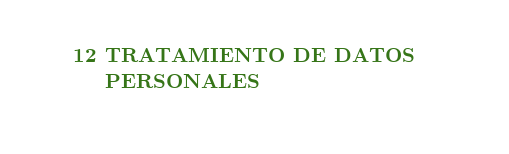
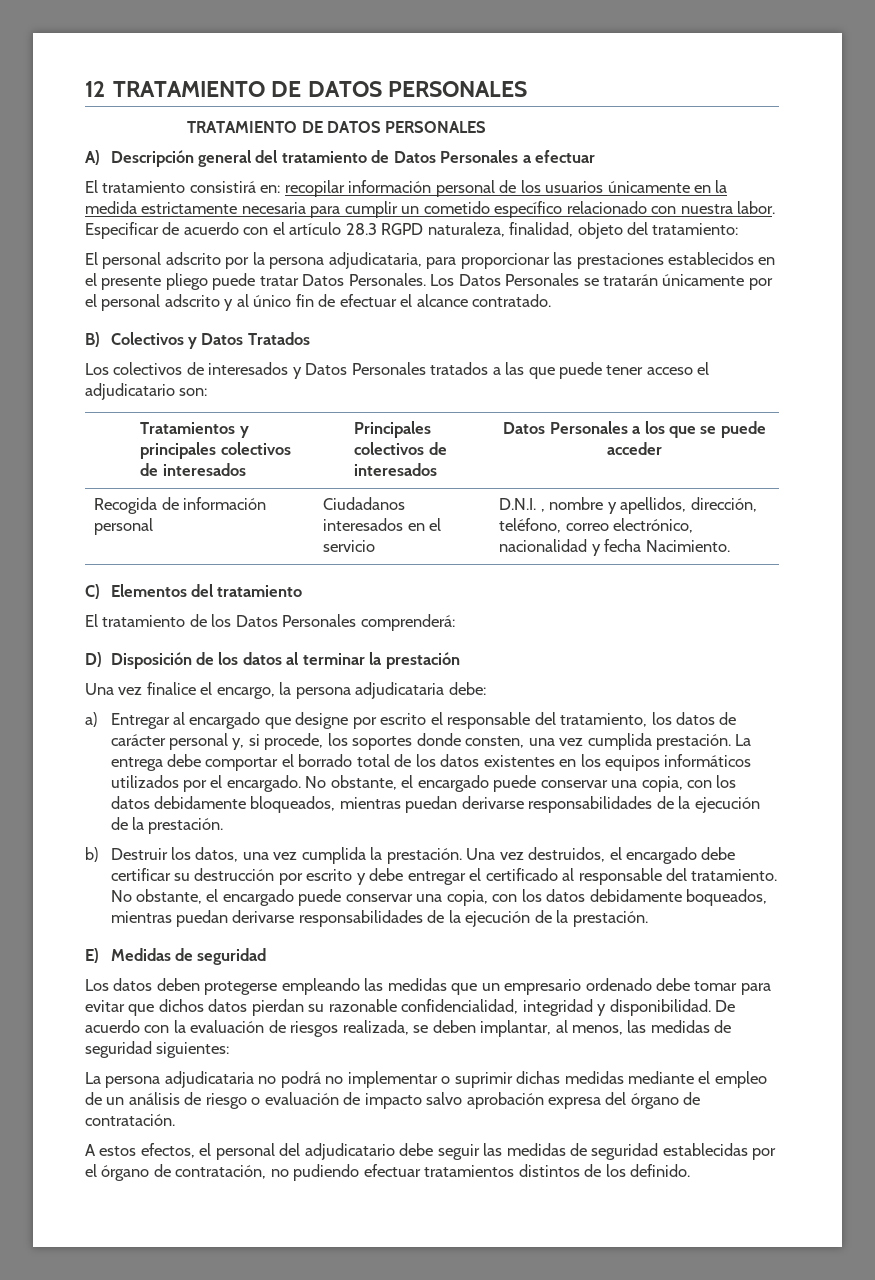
(260, 81) none -> [187,121,487,133] [85,150,596,167] [85,180,728,197] [85,201,776,218] [85,222,739,239] [85,252,776,269] [85,273,773,290] [85,294,552,311] [85,332,310,349] [85,362,710,379] [85,383,208,400] [140,422,249,438] [140,442,291,459] [140,463,246,476] [354,421,432,438] [354,442,447,455] [354,463,438,476] [503,421,766,438] [607,442,662,455] [94,497,267,514] [94,518,154,535] [323,497,406,510] [323,518,442,531] [323,540,376,552] [499,497,757,514] [499,518,694,533] [499,539,730,556] [85,584,303,599] [85,614,455,631] [85,652,460,669] [85,682,486,699] [85,712,737,729] [110,733,752,750] [110,754,752,771] [110,775,737,792] [110,796,760,813] [110,817,224,834] [85,847,736,864] [110,868,778,885] [110,889,768,906] [110,910,648,927] [85,948,267,965] [85,978,771,995] [85,999,736,1016] [85,1020,732,1037] [85,1041,230,1058] [85,1071,767,1088] [85,1092,701,1109] [85,1114,175,1126] [85,1143,777,1160] [85,1164,691,1181] // TRATAMIENTO DE DATOS PERSONALES // A) Descripción general del tratamiento de Datos Personales a efectuar // El tratamiento consistirá en: recopilar información personal de los usuarios únicamente en la medida estrictamente necesaria para cumplir un cometido específico relacionado con nuestra labor. Especificar de acuerdo con el artículo 28.3 RGPD naturaleza, finalidad, objeto del tratamiento: // El personal adscrito por la persona adjudicataria, para proporcionar las prestaciones establecidos en el presente pliego puede tratar Datos Personales. Los Datos Personales se tratarán únicamente por el personal adscrito y al único fin de efectuar el alcance contratado. // B) Colectivos y Datos Tratados // Los colectivos de interesados y Datos Personales tratados a las que puede tener acceso el adjudicatario son: // Tratamientos y principales colectivos de interesados | Principales colectivos de interesados | Datos Personales a los que se puede acceder // Recogida de información personal | Ciudadanos interesados en el servicio | D.N.I. , nombre y apellidos, dirección, teléfono, correo electrónico, nacionalidad y fecha Nacimiento. // C) Elementos del tratamiento // El tratamiento de los Datos Personales comprenderá: // D) Disposición de los datos al terminar la prestación // Una vez finalice el encargo, la persona adjudicataria debe: // a) Entregar al encargado que designe por escrito el responsable del tratamiento, los datos de carácter personal y, si procede, los soportes donde consten, una vez cumplida prestación. La entrega debe comportar el borrado total de los datos existentes en los equipos informáticos utilizados por el encargado. No obstante, el encargado puede conservar una copia, con los datos debidamente bloqueados, mientras puedan derivarse responsabilidades de la ejecución de la prestación. // b) Destruir los datos, una vez cumplida la prestación. Una vez destruidos, el encargado debe certificar su destrucción por escrito y debe entregar el certificado al responsable del tratamiento. No obstante, el encargado puede conservar una copia, con los datos debidamente boqueados, mientras puedan derivarse responsabilidades de la ejecución de la prestación. // E) Medidas de seguridad // Los datos deben protegerse empleando las medidas que un empresario ordenado debe tomar para evitar que dichos datos pierdan su razonable confidencialidad, integridad y disponibilidad. De acuerdo con la evaluación de riesgos realizada, se deben implantar, al menos, las medidas de seguridad siguientes: // La persona adjudicataria no podrá no implementar o suprimir dichas medidas mediante el empleo de un análisis de riesgo o evaluación de impacto salvo aprobación expresa del órgano de contratación. // A estos efectos, el personal del adjudicatario debe seguir las medidas de seguridad establecidas por el órgano de contratación, no pudiendo efectuar tratamientos distintos de los definido.

